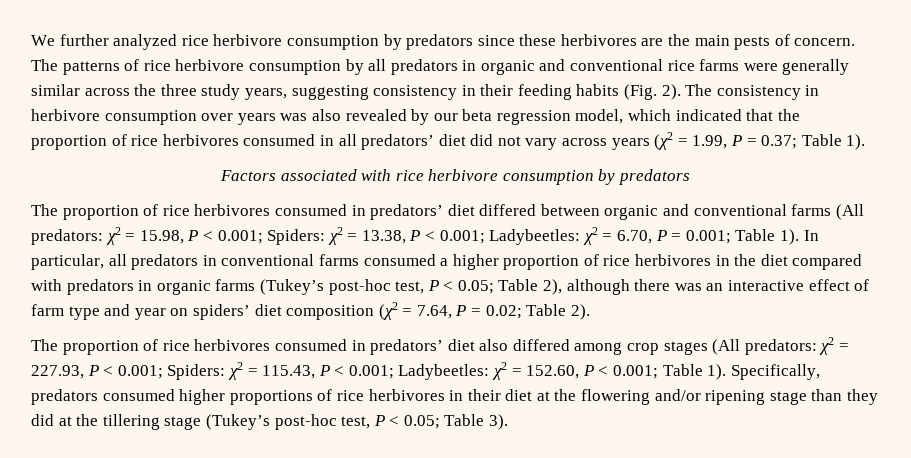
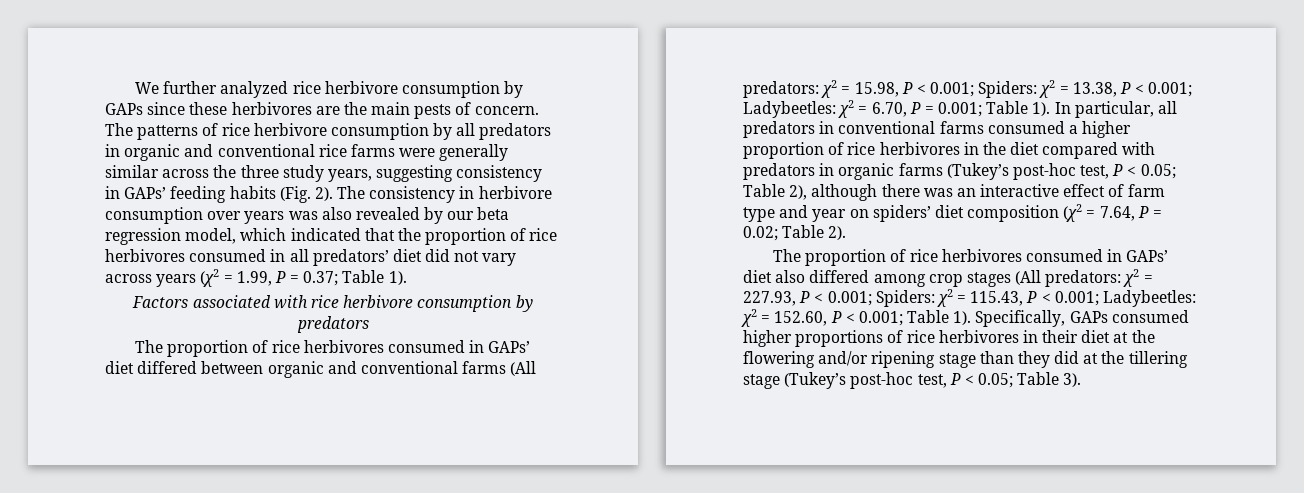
[406,34,474,50] predators -> [105,103,143,115] GAPs
[480,84,514,96] their -> [124,187,167,199] GAPs’
[370,204,444,220] predators’ -> [488,341,531,353] GAPs’
[370,339,444,355] predators’ -> [1126,250,1169,262] GAPs’
[31,389,98,405] predators -> [1069,311,1108,323] GAPs

